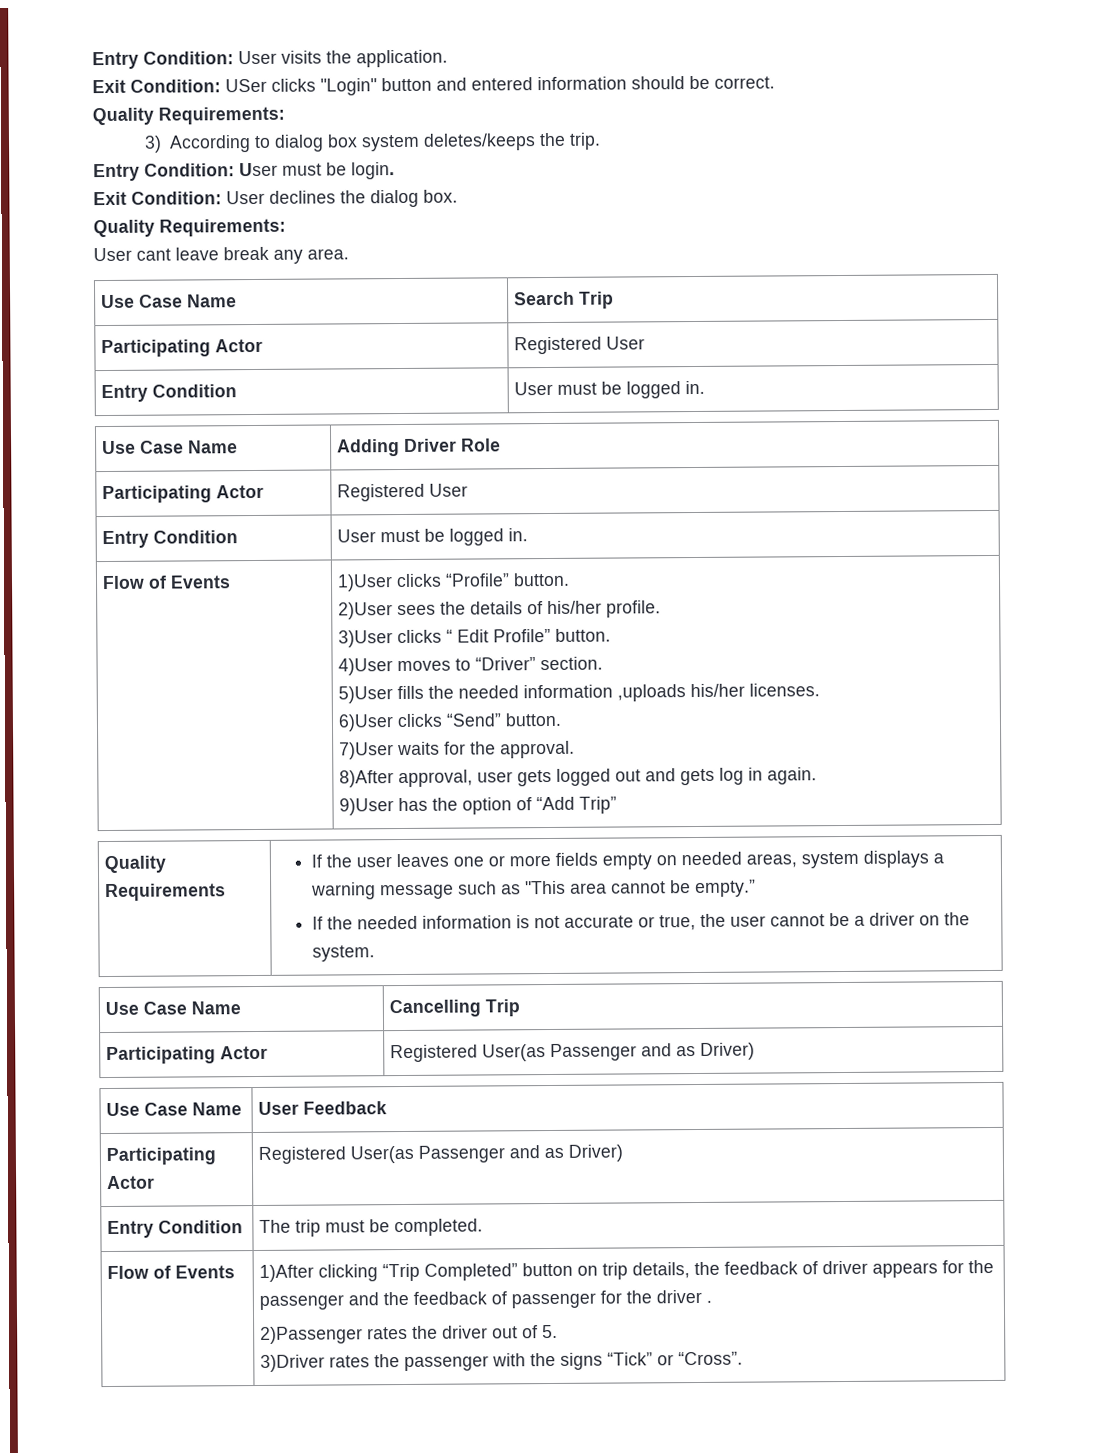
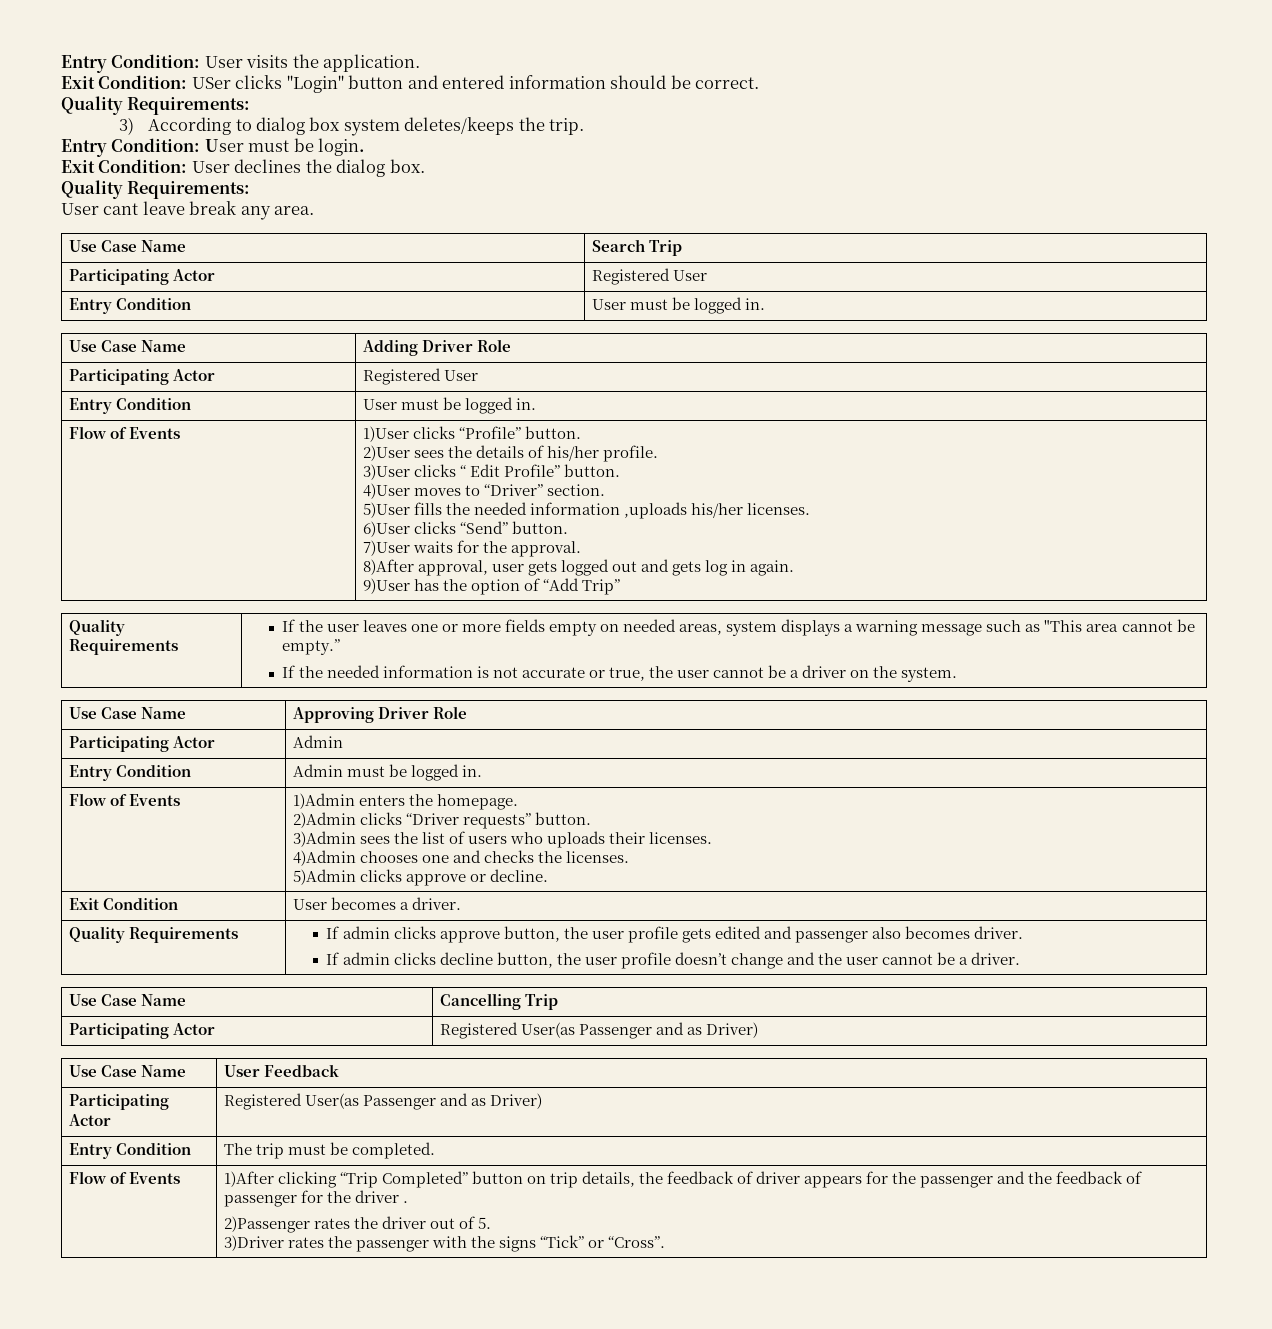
(375, 953) none -> [68,707,186,719] [292,706,467,723] [68,736,215,752] [292,735,343,748] [68,765,191,781] [292,764,482,781] [68,793,180,806] [292,793,518,810] [292,812,591,829] [292,831,712,848] [292,850,629,866] [292,869,548,886] [68,898,178,910] [292,897,461,910] [68,926,238,943] [326,926,1024,943] [326,952,1021,969] // Use Case Name | Approving Driver Role // Participating Actor | Admin // Entry Condition | Admin must be logged in. // Flow of Events | 1)Admin enters the homepage. // 2)Admin clicks “Driver requests” button. // 3)Admin sees the list of users who uploads their licenses. // 4)Admin chooses one and checks the licenses. // 5)Admin clicks approve or decline. // Exit Condition | User becomes a driver. // Quality Requirements | If admin clicks approve button, the user profile gets edited and passenger also becomes driver. // If admin clicks decline button, the user profile doesn’t change and the user cannot be a driver.

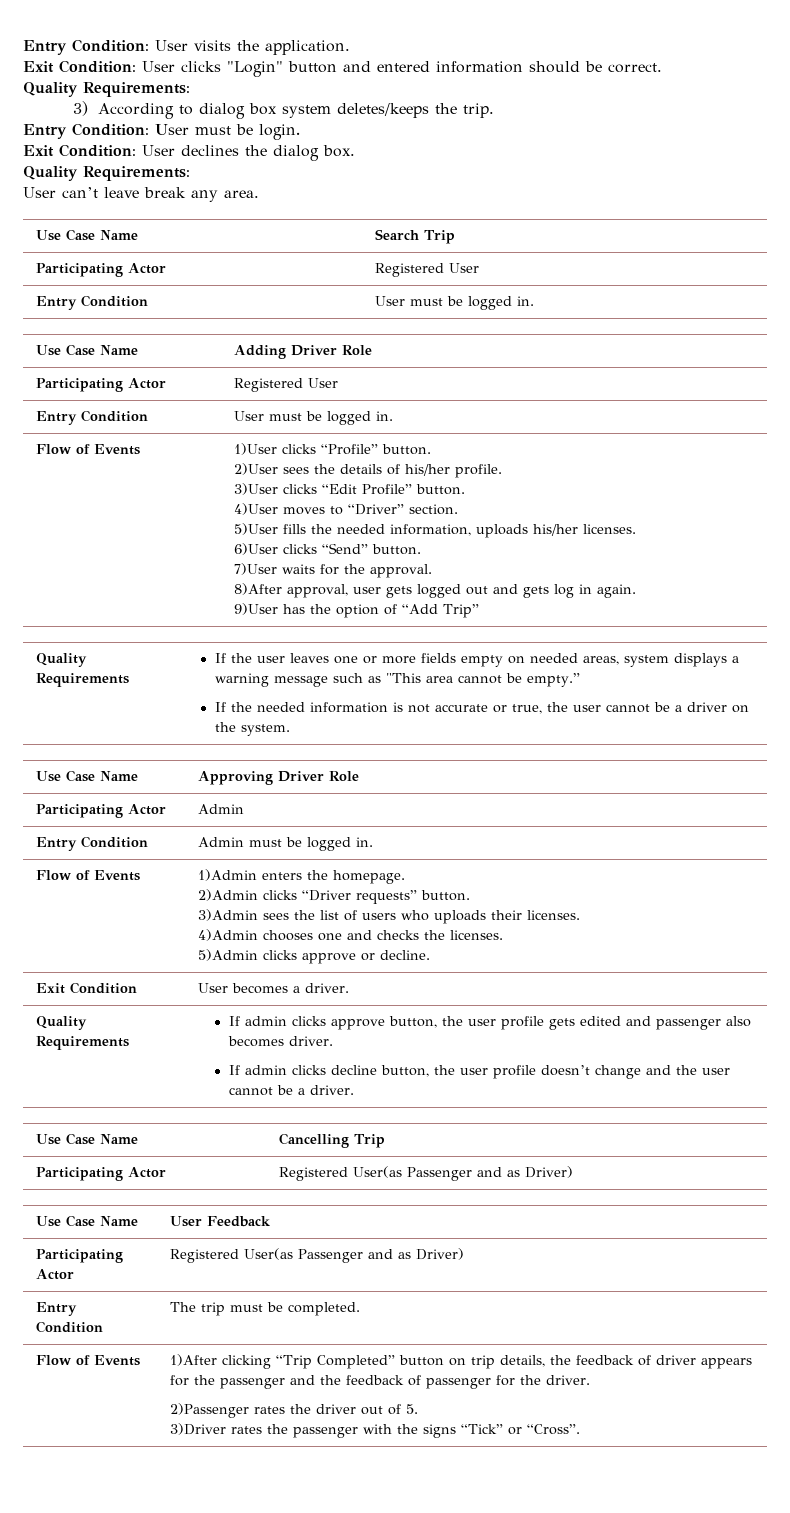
[191,77,231,89] USer -> [142,61,175,72] User
[103,203,139,215] cant -> [62,187,98,198] can’t
[459,464,500,477] “ Edit -> [321,484,357,494] “Edit
[529,502,687,519] information ,uploads -> [389,524,528,538] information, uploads
[354,1190,408,1203] driver . -> [545,1375,590,1385] driver.

